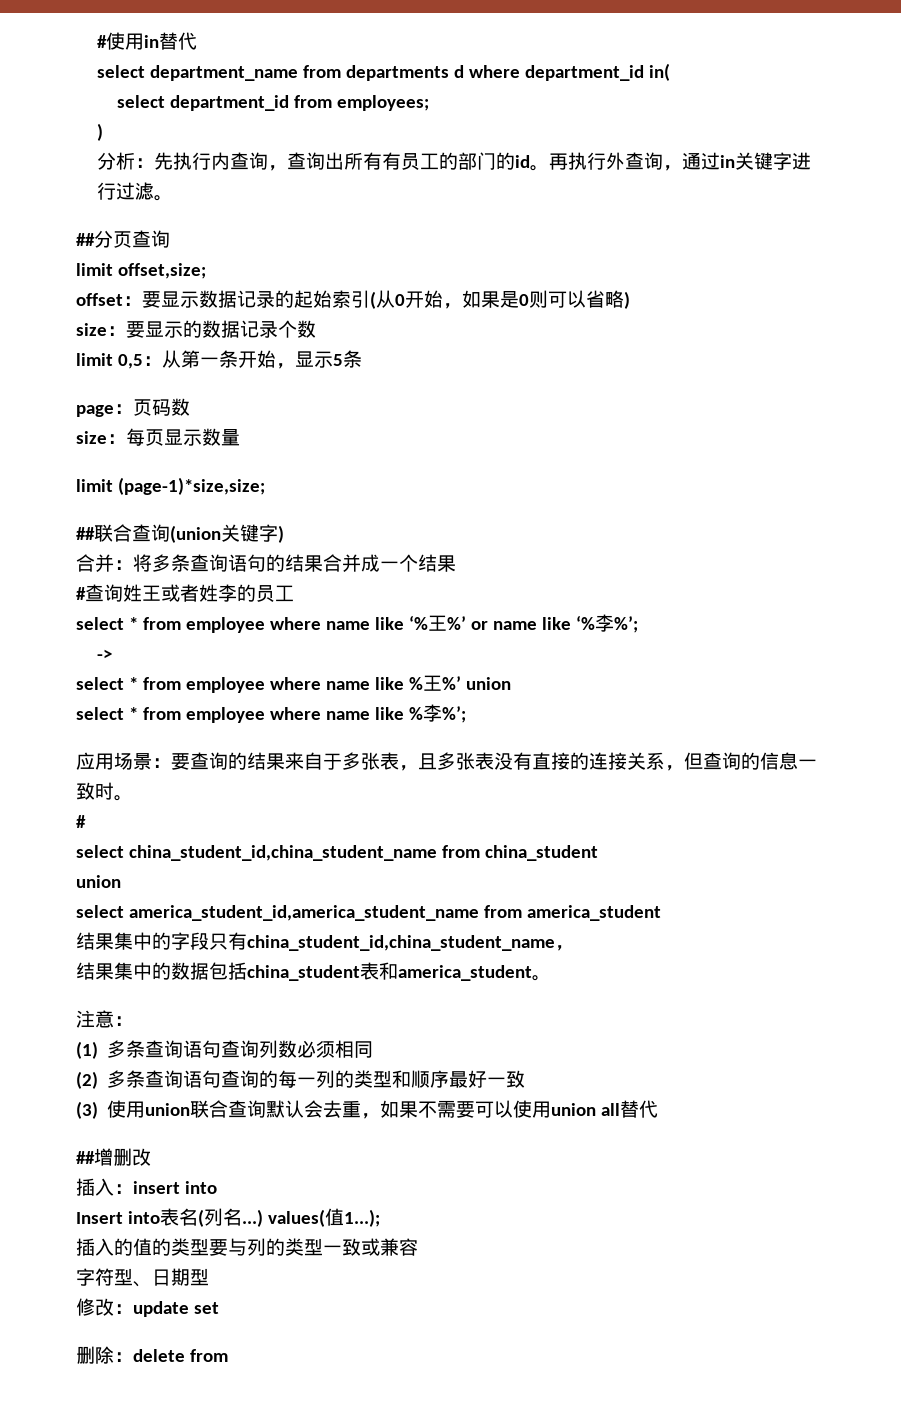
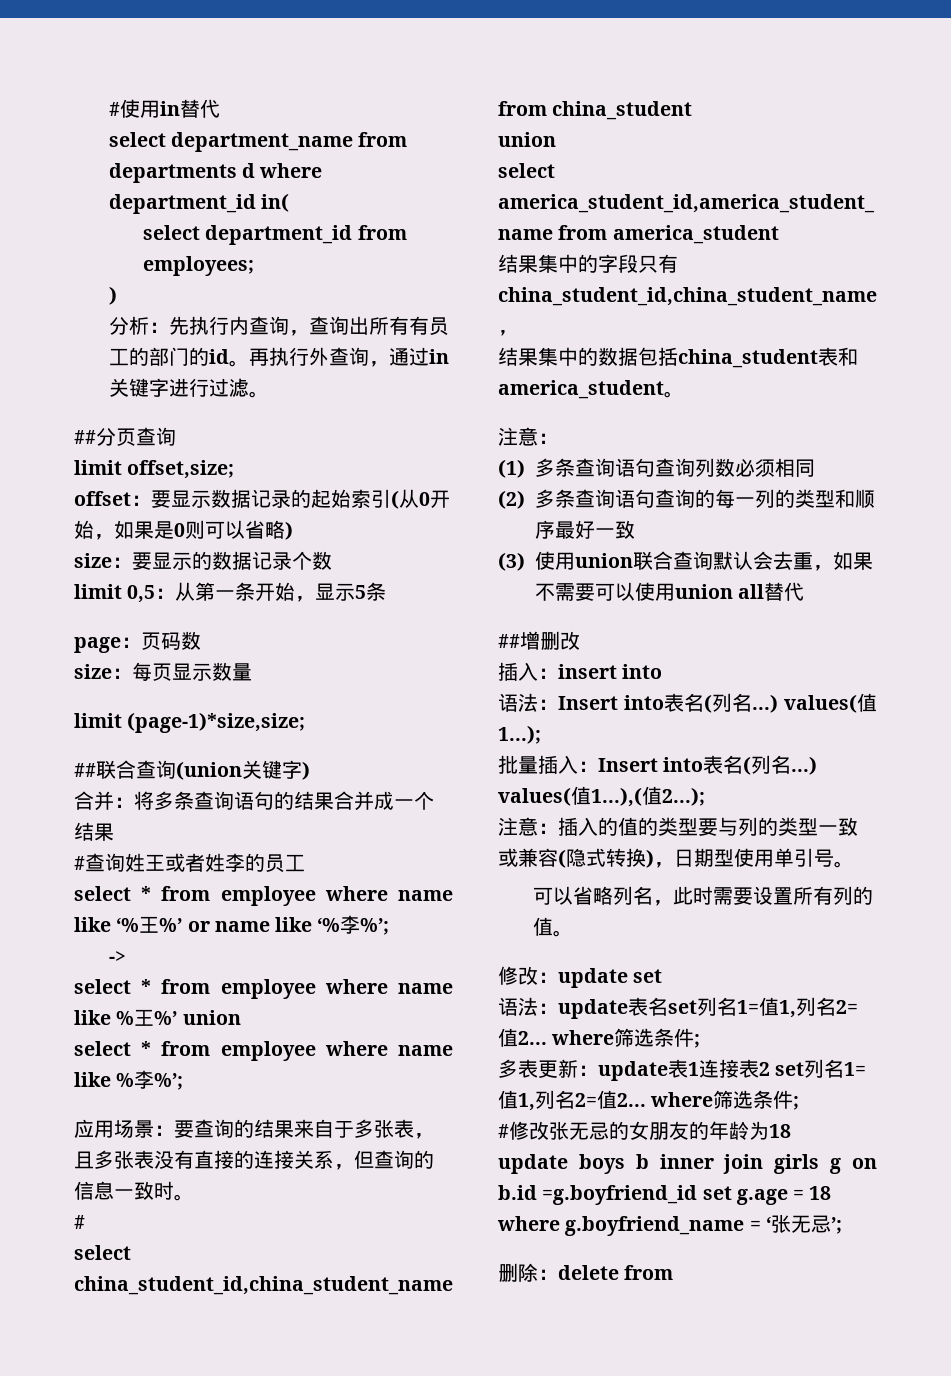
(217, 1187) none -> [498,693,558,712] 语法：
(380, 1218) none -> [498,755,818,775] [498,786,705,807] [498,817,558,836] 批量插入：Insert into表名(列名...) values(值1...),(值2...); // 注意：
[76,1268,209,1287] [76,1298,219,1317] // 字符型、日期型 // 修改：update set -> [558,848,854,868] [532,886,873,906] [532,917,573,937] [498,966,663,988] [498,997,858,1019] [498,1028,701,1048] [498,1059,867,1081] [498,1090,800,1111] [498,1121,791,1140] [498,1154,877,1174] [498,1185,832,1205] [497,1214,842,1236] (隐式转换)，日期型使用单引号。 // 可以省略列名，此时需要设置所有列的值。 // 修改：update set // 语法：update表名set列名1=值1,列名2=值2... where筛选条件; // 多表更新：update表1连接表2 set列名1=值1,列名2=值2... where筛选条件; // #修改张无忌的女朋友的年龄为18 // update boys b inner join girls g on b.id =g.boyfriend_id set g.age = 18 where g.boyfriend_name = ‘张无忌’;

